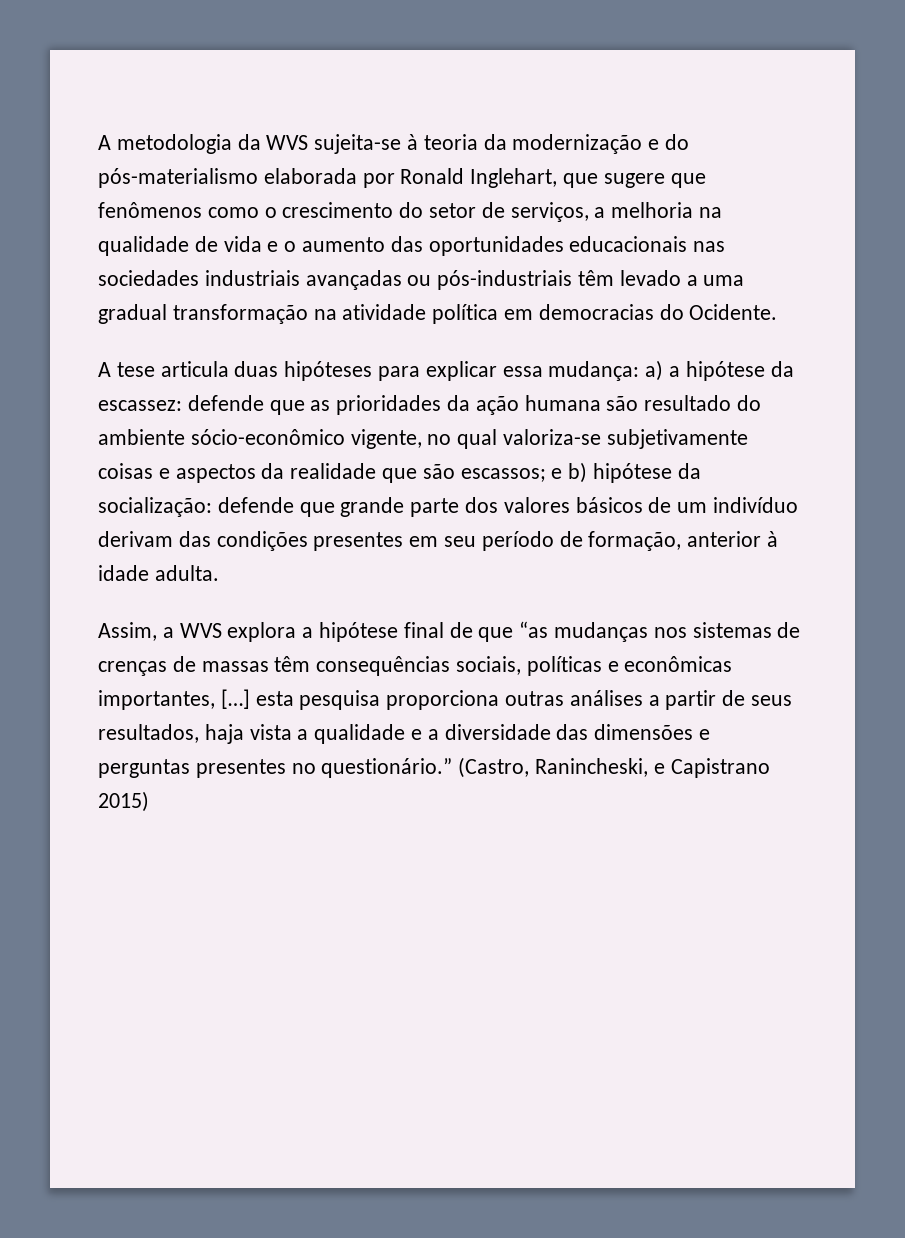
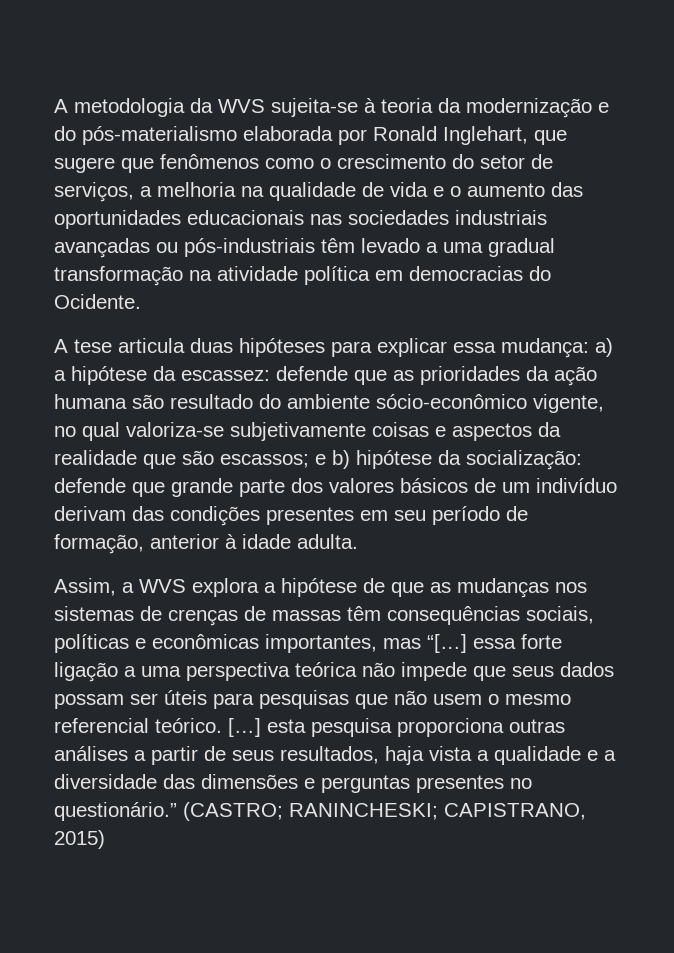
[403,622,444,638] final -> (357, 587) none
[519,621,549,638] “as -> [430,582,451,593] as
(215, 700) none -> [383,634,562,653] [54,662,614,682] [54,690,571,709] [54,718,222,733] mas “[…] essa forte ligação a uma perspectiva teórica não impede que seus dados possam ser úteis para pesquisas que não usem o mesmo referencial teórico.
[458,757,770,778] (Castro, Ranincheski, e Capistrano -> [183,802,586,821] (CASTRO; RANINCHESKI; CAPISTRANO,

